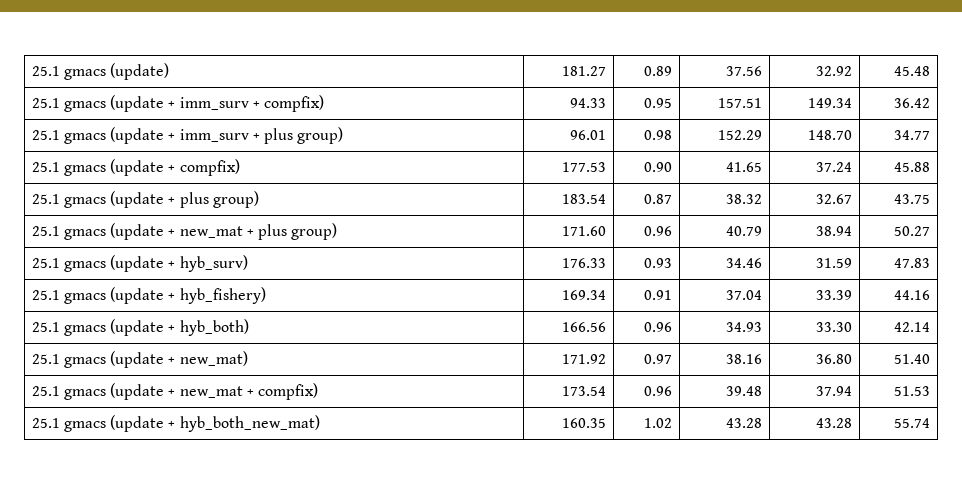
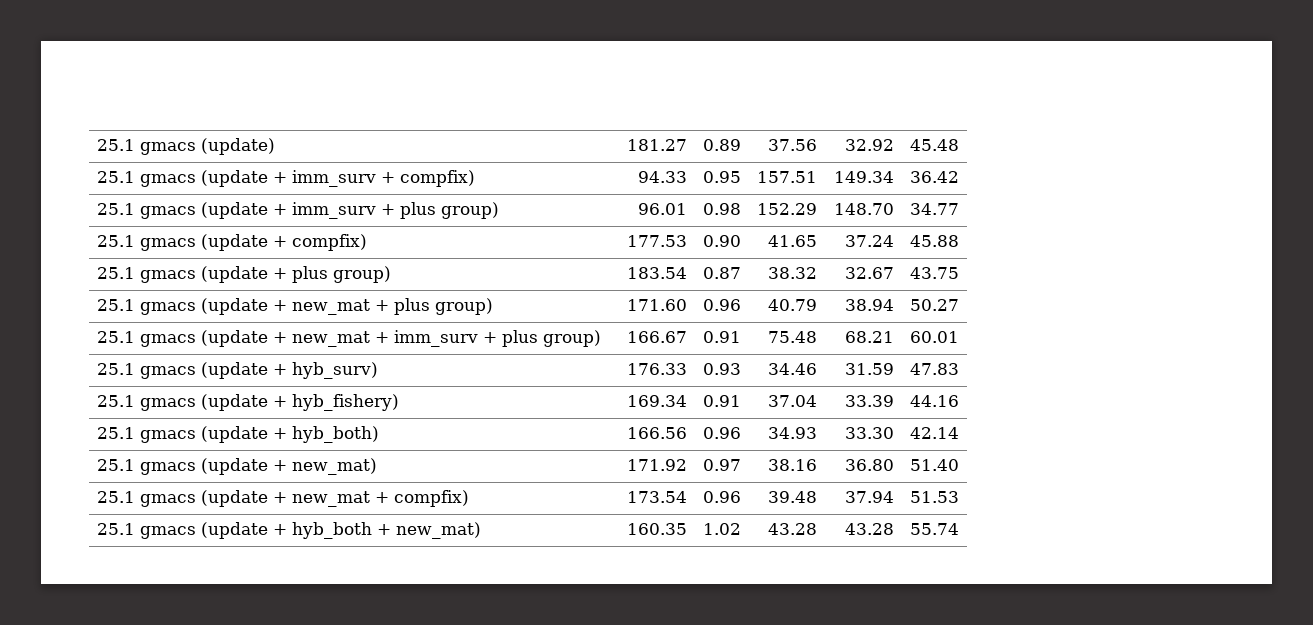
(931, 231) none -> [96,330,601,347] [627,331,688,343] [703,331,742,343] [768,331,818,343] [845,331,895,343] [910,331,960,343] // 25.1 gmacs (update + new_mat + imm_surv + plus group) | 166.67 | 0.91 | 75.48 | 68.21 | 60.01
[179,415,320,432] hyb_both_new_mat) -> [291,522,481,539] hyb_both + new_mat)

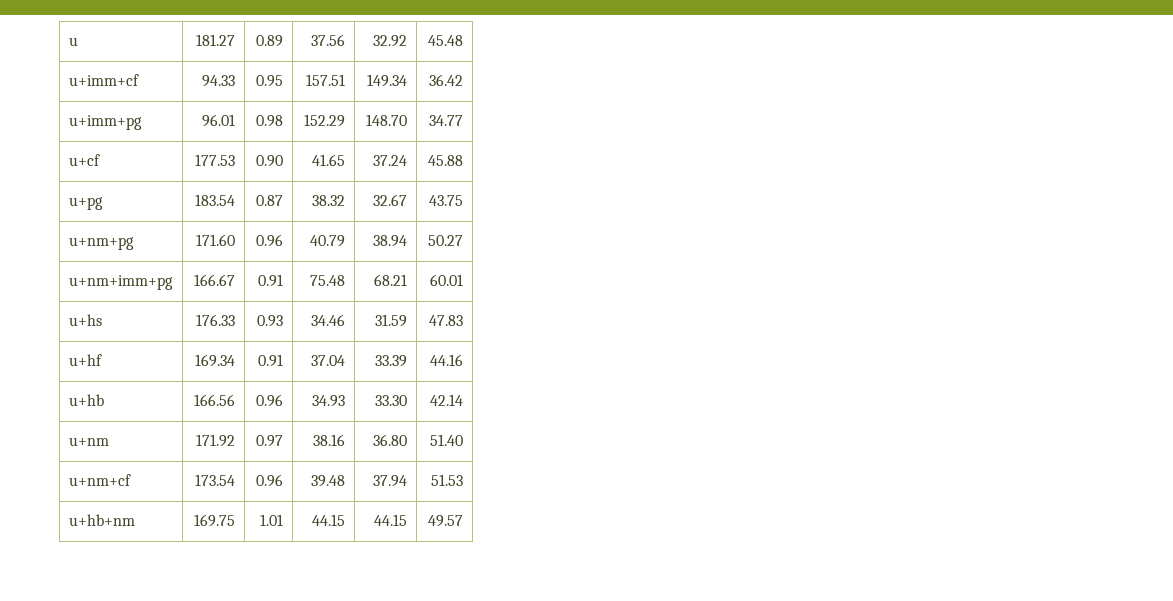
[96,138,275,155] 25.1 gmacs (update) -> [68,37,78,46] u
[96,170,475,187] 25.1 gmacs (update + imm_surv + compfix) -> [68,74,139,86] u+imm+cf
[96,202,499,219] 25.1 gmacs (update + imm_surv + plus group) -> [68,115,142,130] u+imm+pg
[96,234,367,251] 25.1 gmacs (update + compfix) -> [68,154,100,166] u+cf
[96,266,391,283] 25.1 gmacs (update + plus group) -> [68,197,103,210] u+pg
[96,298,493,315] 25.1 gmacs (update + new_mat + plus group) -> [68,237,134,250] u+nm+pg
[96,330,601,347] 25.1 gmacs (update + new_mat + imm_surv + plus group) -> [68,275,173,290] u+nm+imm+pg
[96,362,378,379] 25.1 gmacs (update + hyb_surv) -> [68,314,102,326] u+hs
[96,394,399,411] 25.1 gmacs (update + hyb_fishery) -> [68,354,102,366] u+hf
[96,426,379,443] 25.1 gmacs (update + hyb_both) -> [68,394,104,406] u+hb
[96,458,377,475] 25.1 gmacs (update + new_mat) -> [68,437,109,446] u+nm
[96,490,469,507] 25.1 gmacs (update + new_mat + compfix) -> [68,474,131,486] u+nm+cf
[96,522,481,539] [627,523,688,535] [703,523,742,535] [768,523,818,535] [845,523,895,535] [910,523,960,535] 25.1 gmacs (update + hyb_both + new_mat) | 160.35 | 1.02 | 43.28 | 43.28 | 55.74 -> [68,514,135,526] [194,514,236,527] [260,514,284,526] [312,514,346,526] [374,514,408,526] [428,515,464,527] u+hb+nm | 169.75 | 1.01 | 44.15 | 44.15 | 49.57

